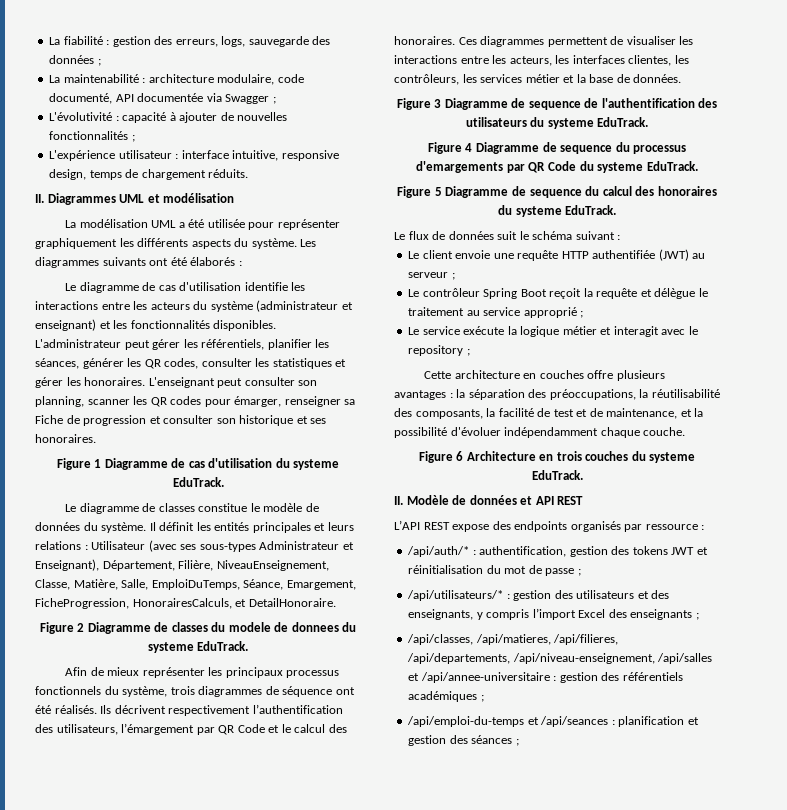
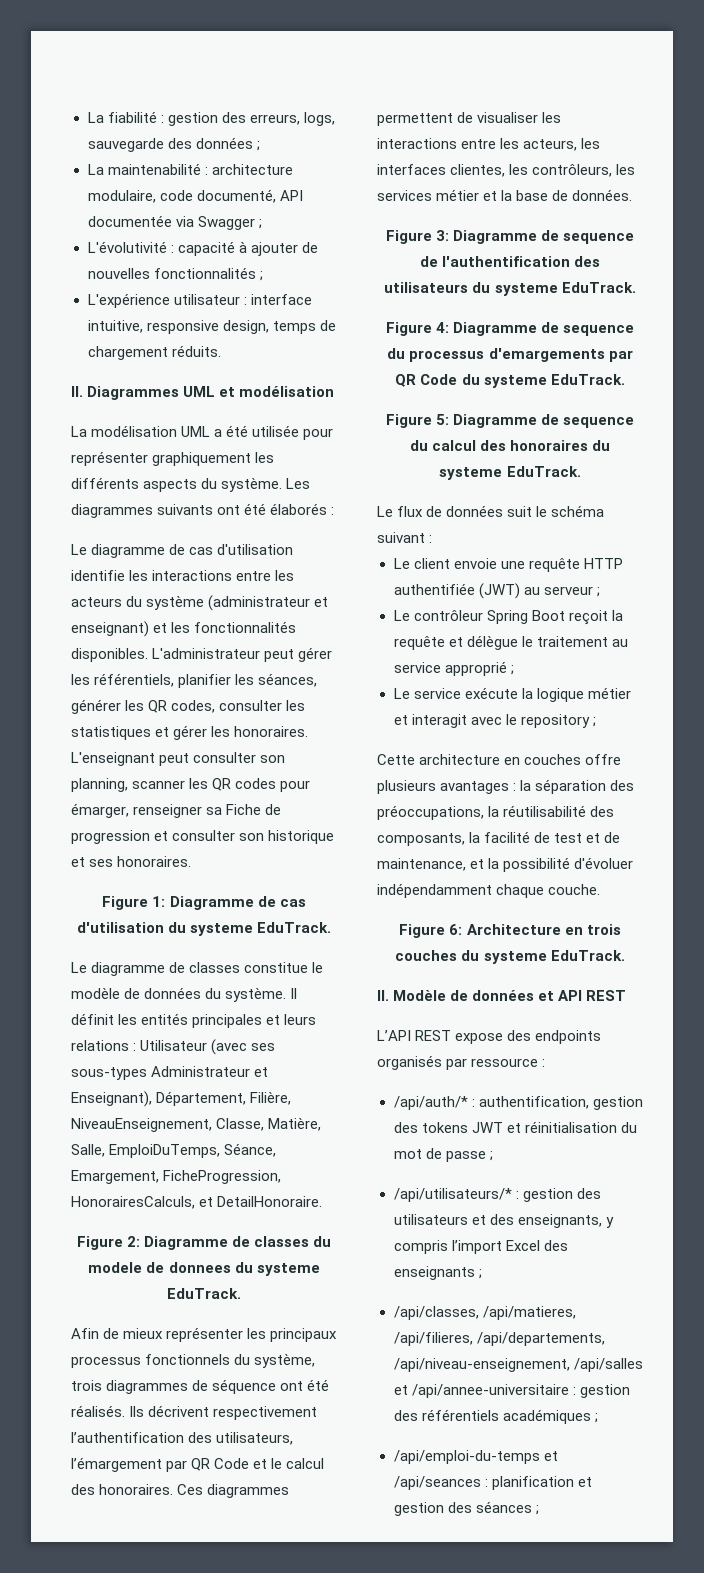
[94,459,102,468] 1 -> [152,896,166,907] 1:
[77,623,85,632] 2 -> [126,1236,140,1247] 2:
[434,99,442,108] 3 -> [435,230,449,241] 3:
[465,143,473,152] 4 -> [435,322,449,333] 4:
[434,187,442,196] 5 -> [435,414,449,425] 5:
[456,451,464,461] 6 -> [449,924,463,935] 6:

